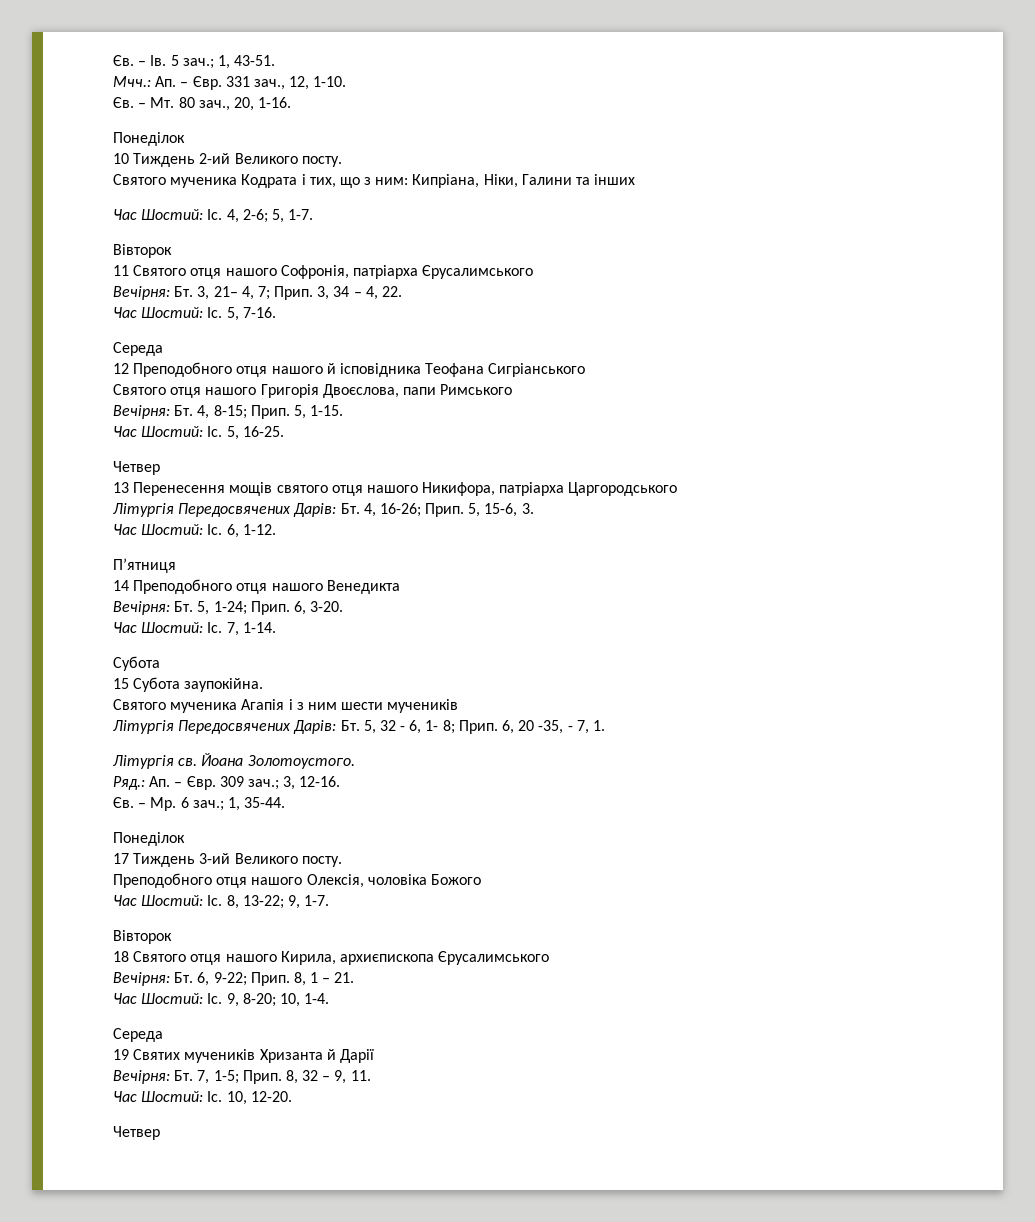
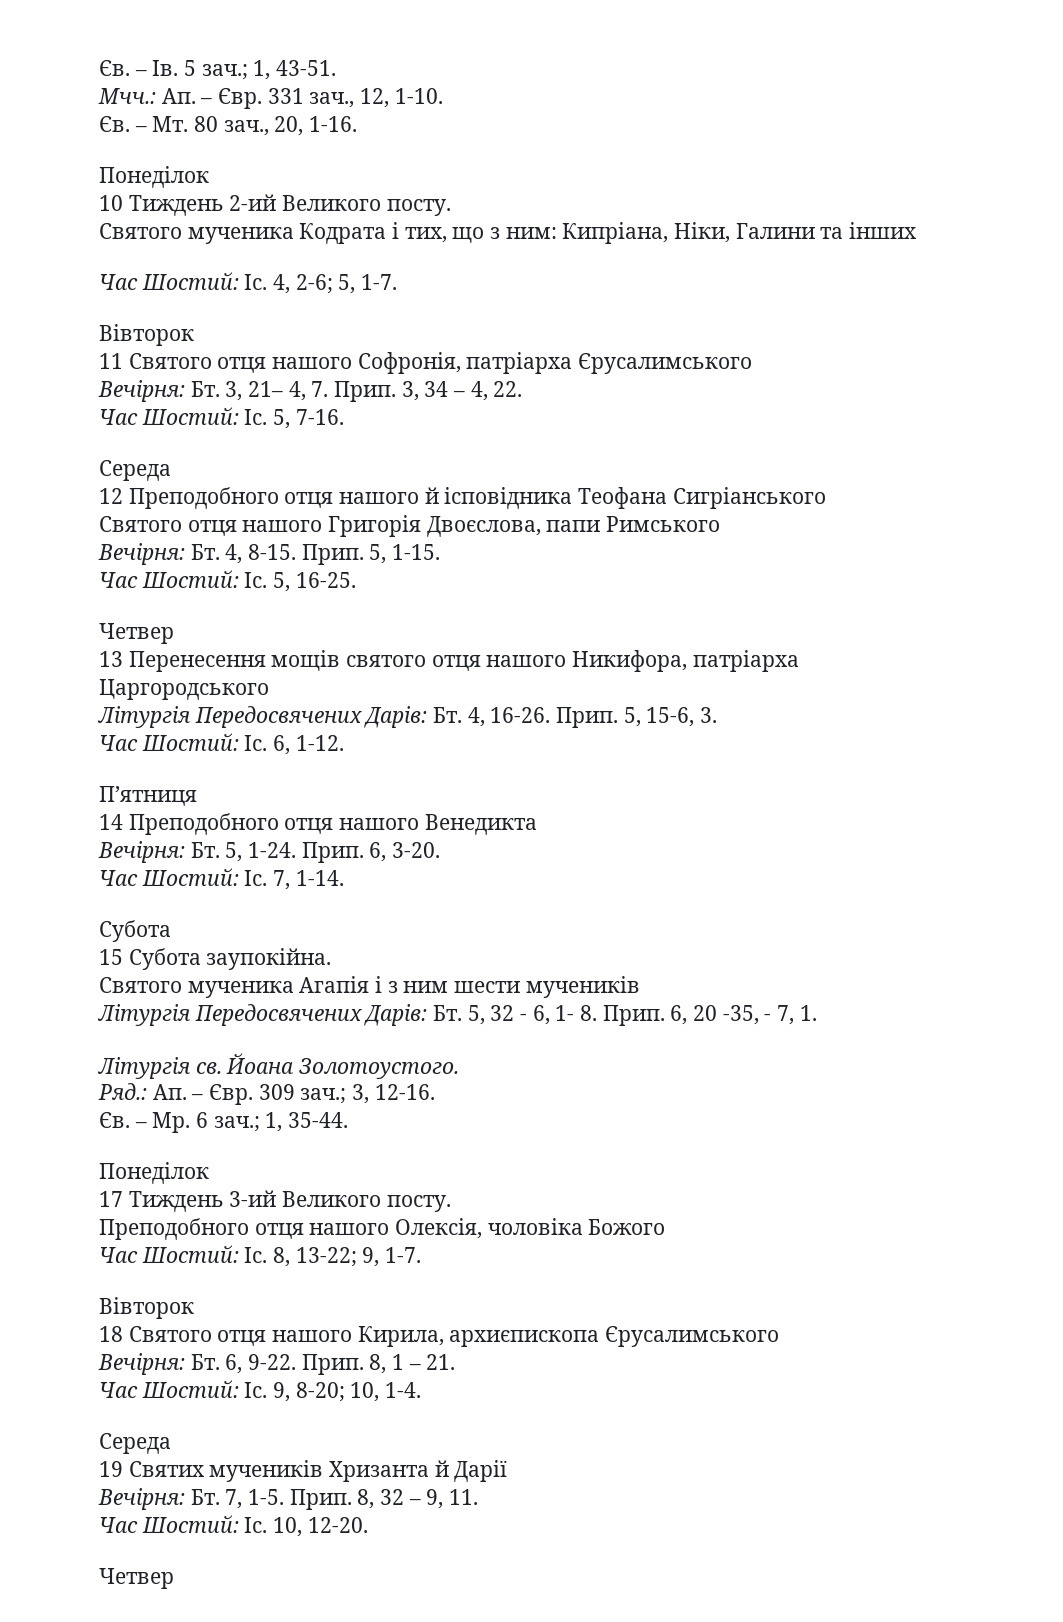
[257,286,270,300] 7; -> [311,381,329,397] 7.
[213,405,247,419] 8-15; -> [248,544,297,560] 8-15.
[379,503,421,517] 16-26; -> [490,707,551,723] 16-26.
[213,601,247,615] 1-24; -> [248,842,297,858] 1-24.
[442,720,455,734] 8; -> [580,1005,598,1021] 8.
[213,972,247,986] 9-22; -> [248,1354,297,1370] 9-22.
[213,1070,239,1084] 1-5; -> [248,1489,285,1505] 1-5.

